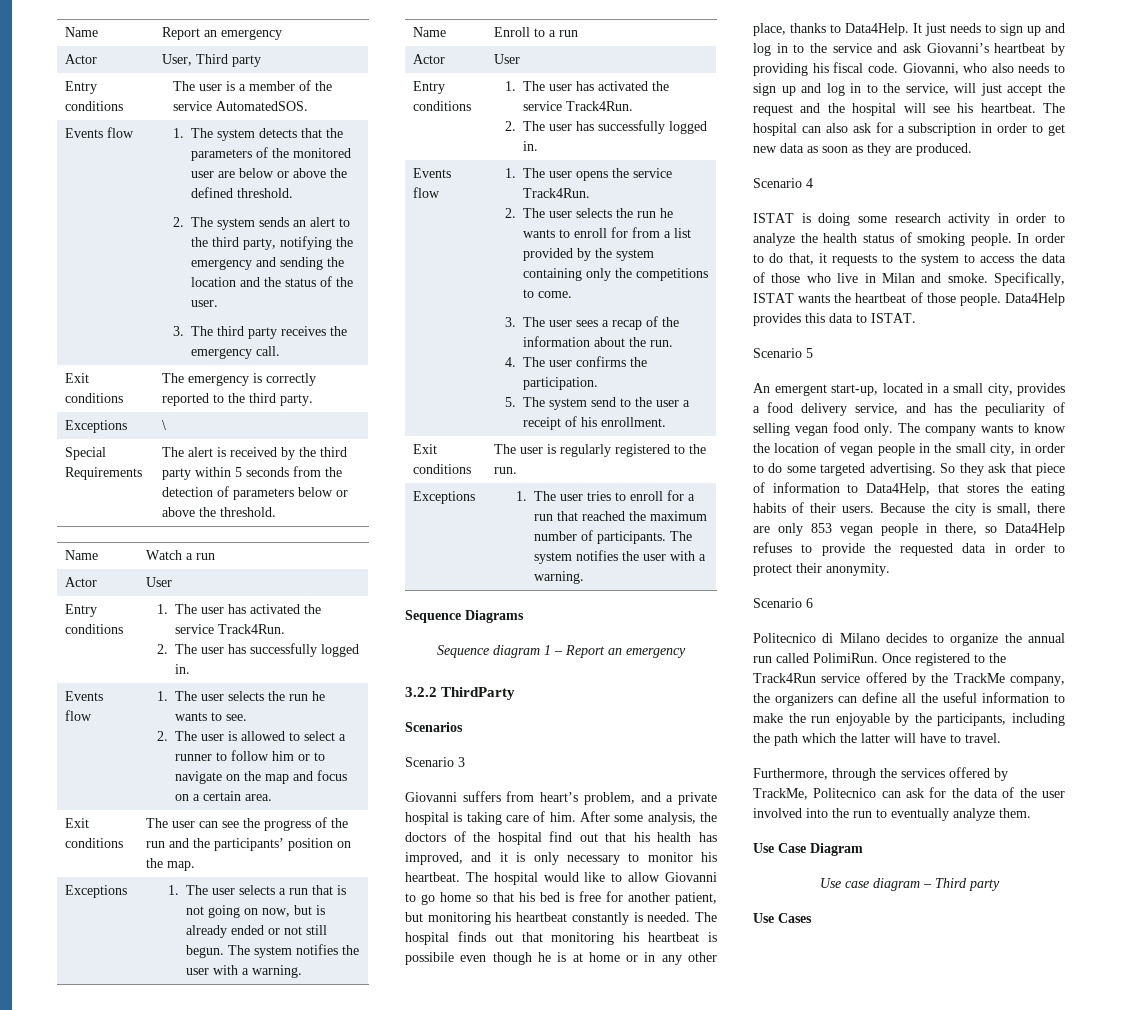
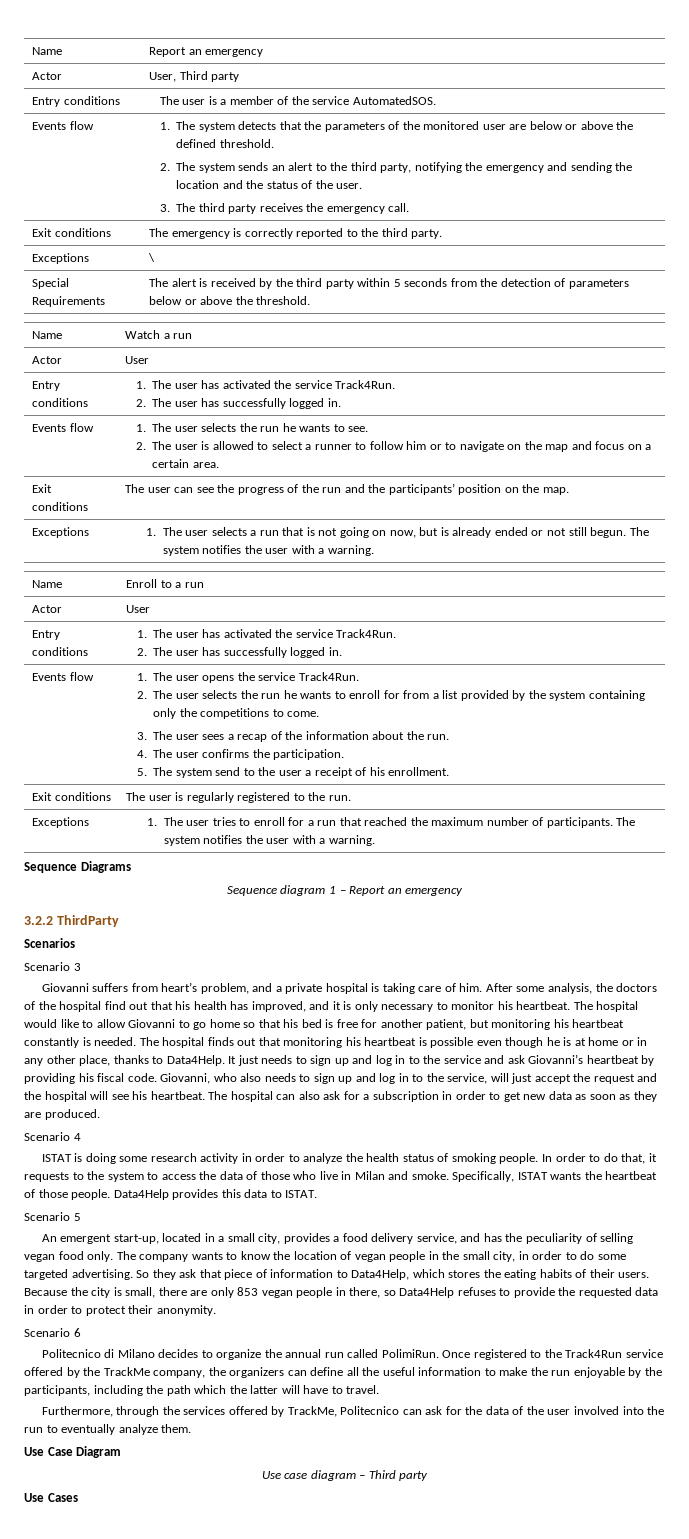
[405,952,454,965] possibile -> [430,1037,474,1048] possible
[937,483,959,493] that -> [412,1269,445,1278] which

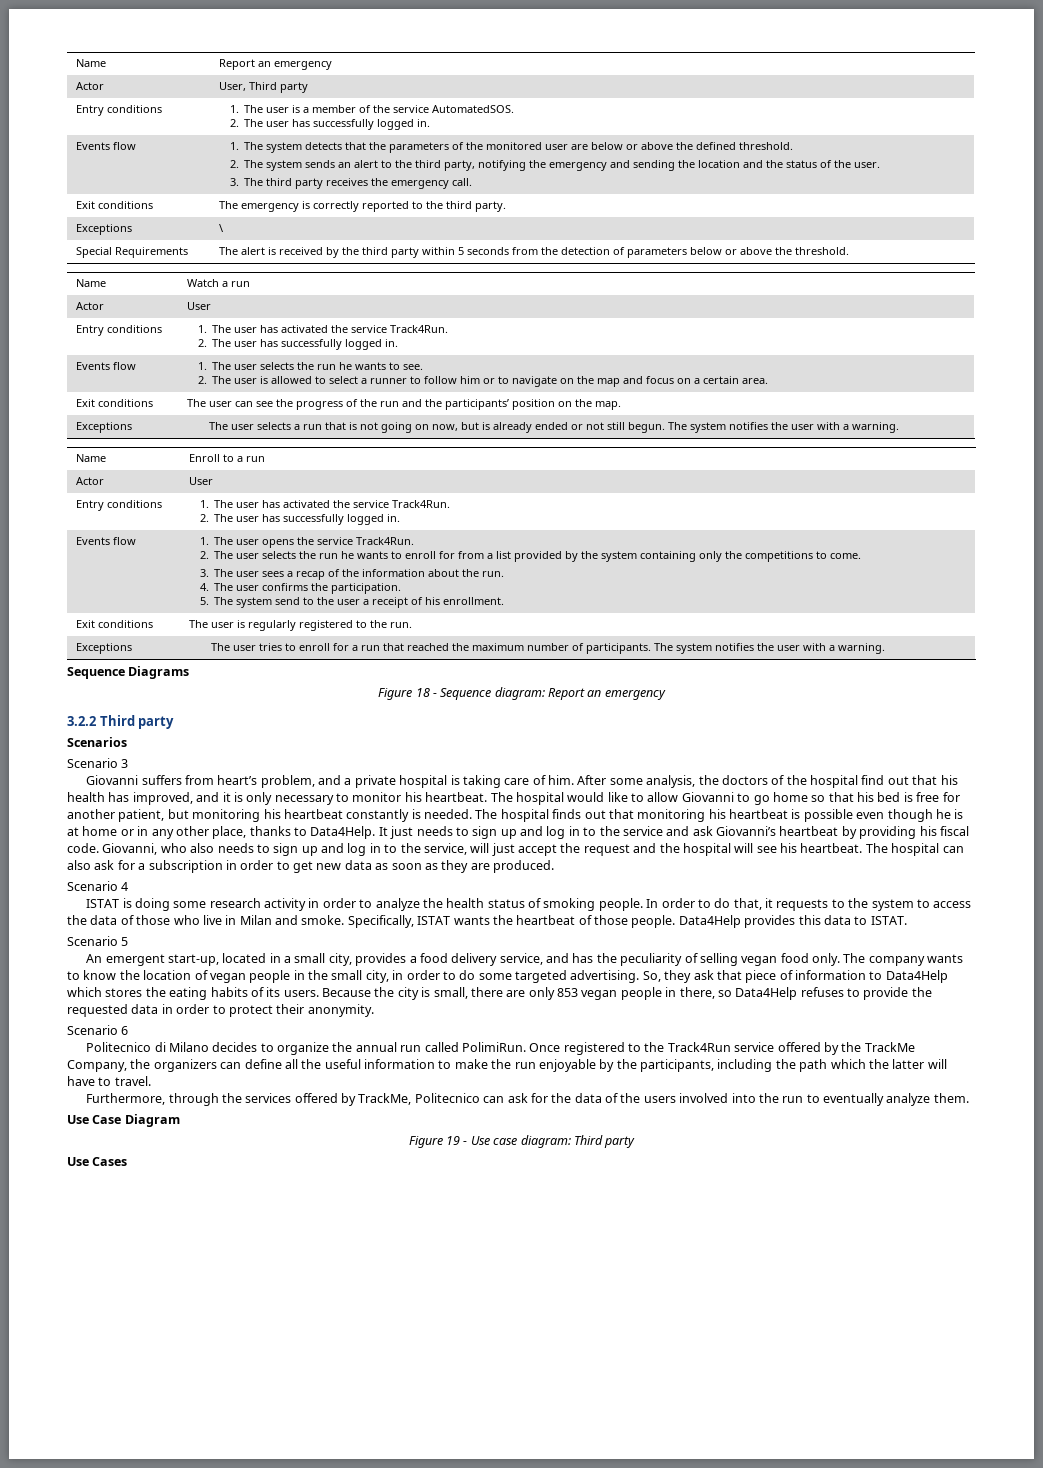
(120, 100) none -> [229,105,239,113] 1.
(436, 100) none -> [229,119,431,130] // 2. The user has successfully logged in.
[146,528,157,536] 1. -> (132, 427) none
[147,818,158,826] 1. -> (132, 648) none
[226,885,346,896] Sequence diagram 1 – -> [378,687,545,700] Figure 18 - Sequence diagram:
[56,915,119,927] ThirdParty -> [99,715,175,729] Third party
[136,1270,150,1278] So -> [642,971,661,982] So,
[351,1269,410,1280] Data4Help, -> [885,970,948,983] Data4Help
[589,1269,615,1278] their -> [266,987,281,997] its
[153,1370,206,1378] company, -> [67,1060,127,1072] Company,
[547,1409,571,1415] user -> [643,1096,676,1103] users
[261,1470,366,1481] Use case diagram – -> [408,1135,571,1148] Figure 19 - Use case diagram:

